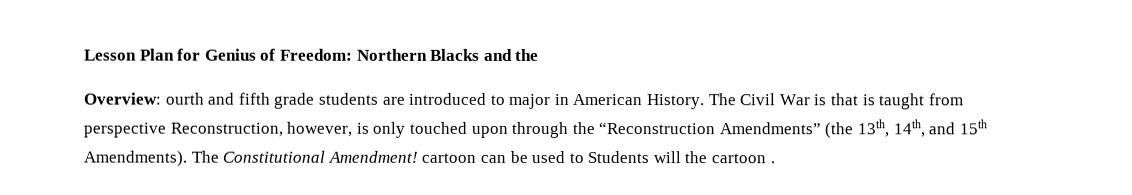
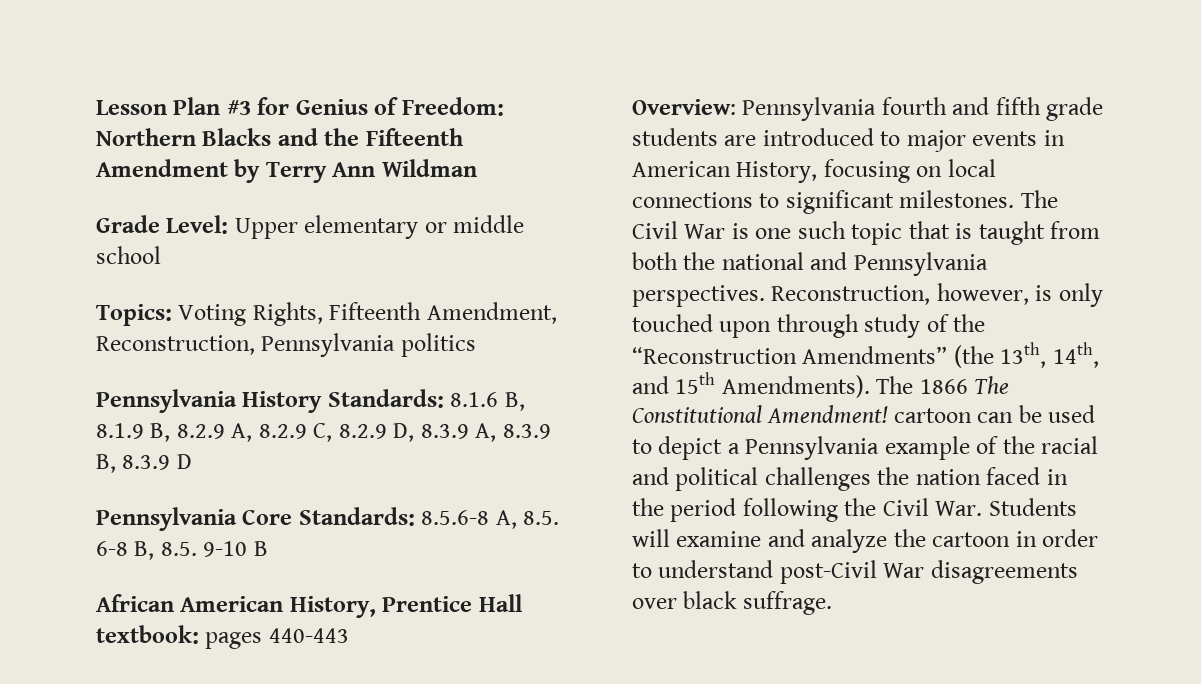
(175, 54) none -> [226,100,251,115] #3
(540, 54) none -> [365,128,463,146] [96,159,477,183] [96,215,525,239] [96,246,161,264] [96,302,557,326] [96,333,476,357] [96,389,525,413] [96,423,551,442] [96,454,192,473] [96,507,560,531] [96,541,268,560] [96,594,523,618] [96,625,349,649] Fifteenth Amendment by Terry Ann Wildman // Grade Level: Upper elementary or middle school // Topics: Voting Rights, Fifteenth Amendment, Reconstruction, Pennsylvania politics // Pennsylvania History Standards: 8.1.6 B, 8.1.9 B, 8.2.9 A, 8.2.9 C, 8.2.9 D, 8.3.9 A, 8.3.9 B, 8.3.9 D // Pennsylvania Core Standards: 8.5.6-8 A, 8.5. 6-8 B, 8.5. 9-10 B // African American History, Prentice Hall textbook: pages 440-443
[164,92,205,105] ourth -> [742,97,947,121] Pennsylvania fourth
(552, 101) none -> [972,131,1038,146] events
[646,94,706,110] History. -> [736,159,996,183] [632,190,1015,214] History, focusing on local connections to significant milestones.
(828, 100) none -> [755,221,903,245] one such topic
[83,122,166,138] perspective -> [632,252,988,276] [632,285,765,307] both the national and Pennsylvania perspectives.
(569, 130) none -> [864,314,949,338] study of
(219, 156) none -> [919,376,1010,394] 1866 The
[587,151,775,164] Students will the cartoon . -> [658,436,1099,460] [632,467,1068,491] [632,498,1077,522] [632,529,1099,553] [632,560,1078,584] [632,591,832,615] depict a Pennsylvania example of the racial and political challenges the nation faced in the period following the Civil War. Students will examine and analyze the cartoon in order to understand post-Civil War disagreements over black suffrage.

